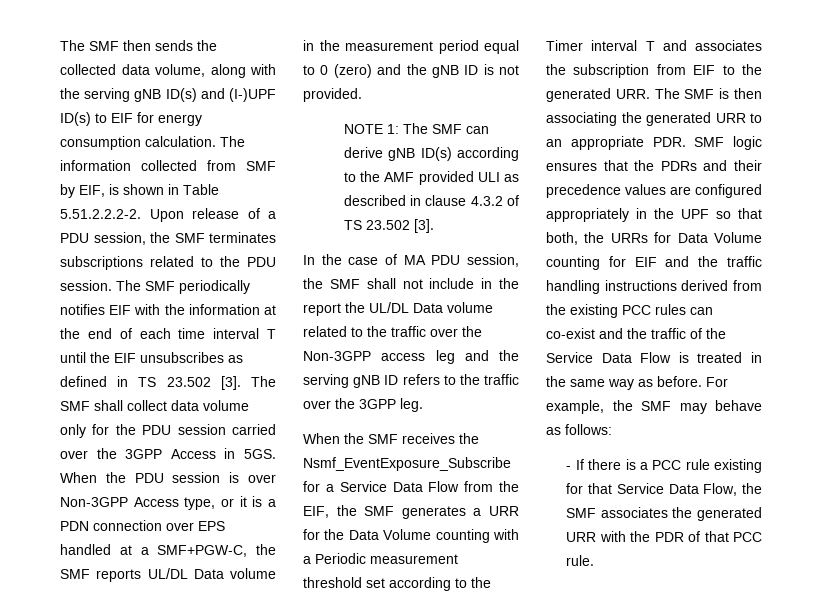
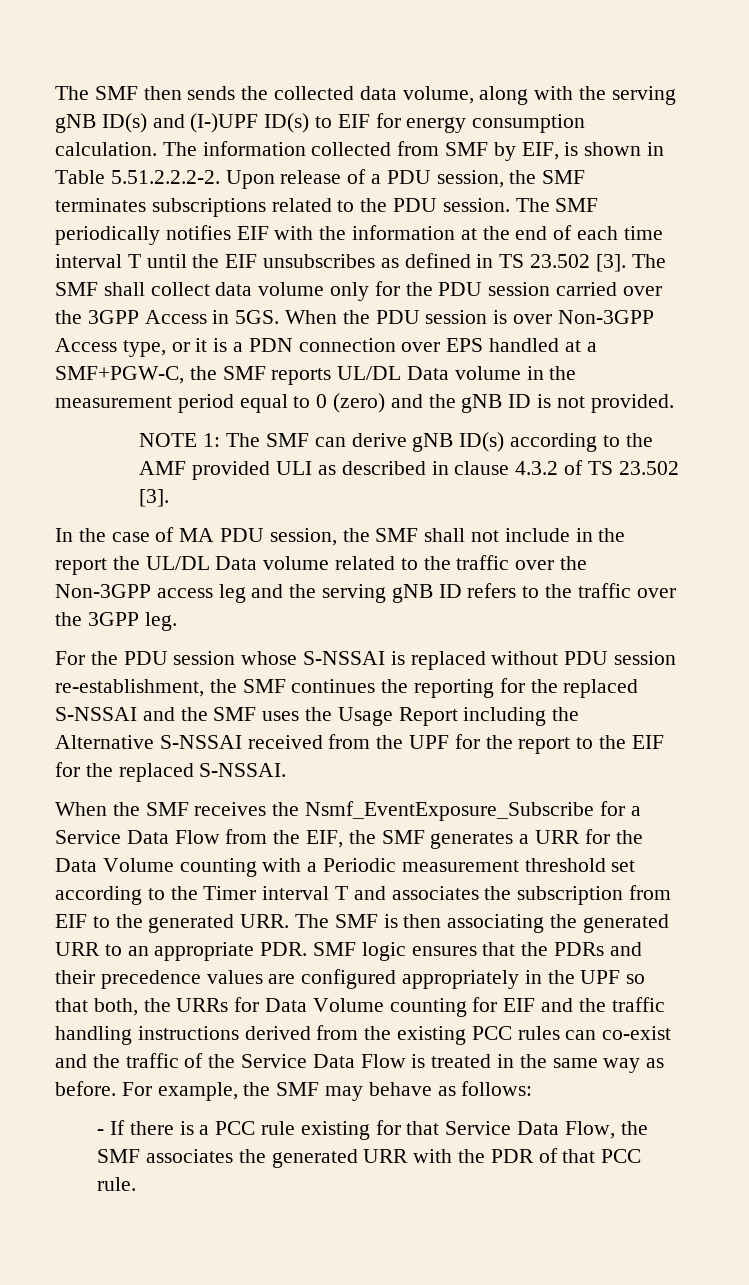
(423, 405) none -> [55,651,677,670] [55,678,639,698] [55,707,580,726] [55,734,664,754] [55,762,287,782] // For the PDU session whose S-NSSAI is replaced without PDU session re-establishment, the SMF continues the reporting for the replaced S-NSSAI and the SMF uses the Usage Report including the Alternative S-NSSAI received from the UPF for the report to the EIF for the replaced S-NSSAI.

